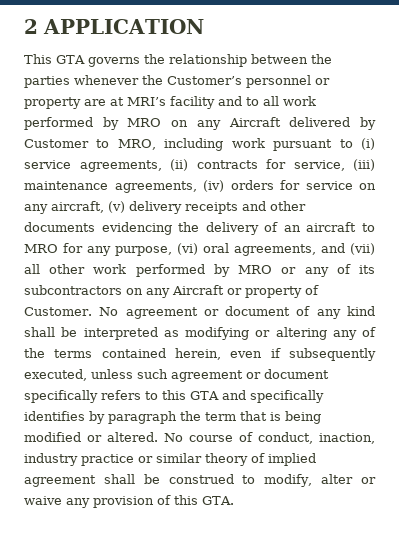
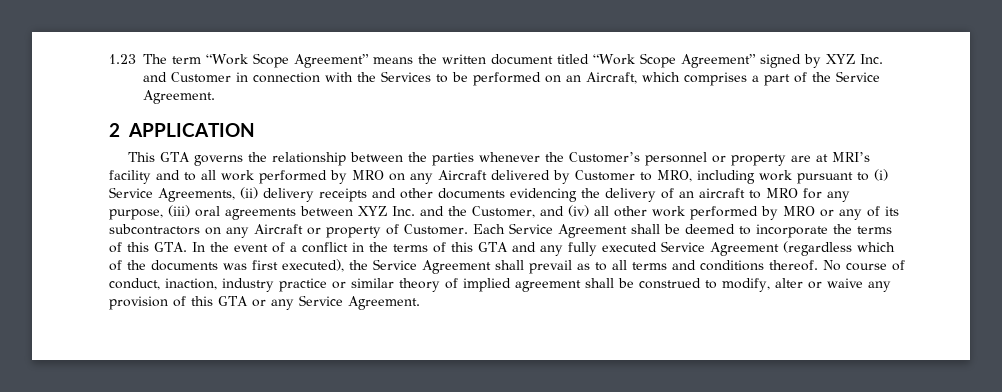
(24, 26) none -> [109,53,883,68] [143,71,880,86] [143,90,215,104] 1.23 The term “Work Scope Agreement” means the written document titled “Work Scope Agreement” signed by XYZ Inc. and Customer in connection with the Services to be performed on an Aircraft, which comprises a part of the Service Agreement. //
[24,159,375,172] [24,180,376,193] [24,201,125,214] service agreements, (ii) contracts for service, (iii) maintenance agreements, (iv) orders for service on any aircraft, (v) -> [109,187,258,202] Service Agreements, (ii)
[177,243,375,256] (vi) oral agreements, and (vii) -> [168,205,589,220] (iii) oral agreements between XYZ Inc. and the Customer, and (iv)
[99,306,375,319] [24,327,376,340] [24,348,376,361] [24,369,329,382] [24,390,324,403] [24,411,321,424] [24,432,158,442] No agreement or document of any kind shall be interpreted as modifying or altering any of the terms contained herein, even if subsequently executed, unless such agreement or document specifically refers to this GTA and specifically identifies by paragraph the term that is being modified or altered. -> [473,223,892,238] [109,241,895,256] [109,259,818,274] Each Service Agreement shall be deemed to incorporate the terms of this GTA. In the event of a conflict in the terms of this GTA and any fully executed Service Agreement (regardless which of the documents was first executed), the Service Agreement shall prevail as to all terms and conditions thereof.
[202,496,234,505] GTA. -> [218,295,420,310] GTA or any Service Agreement.

